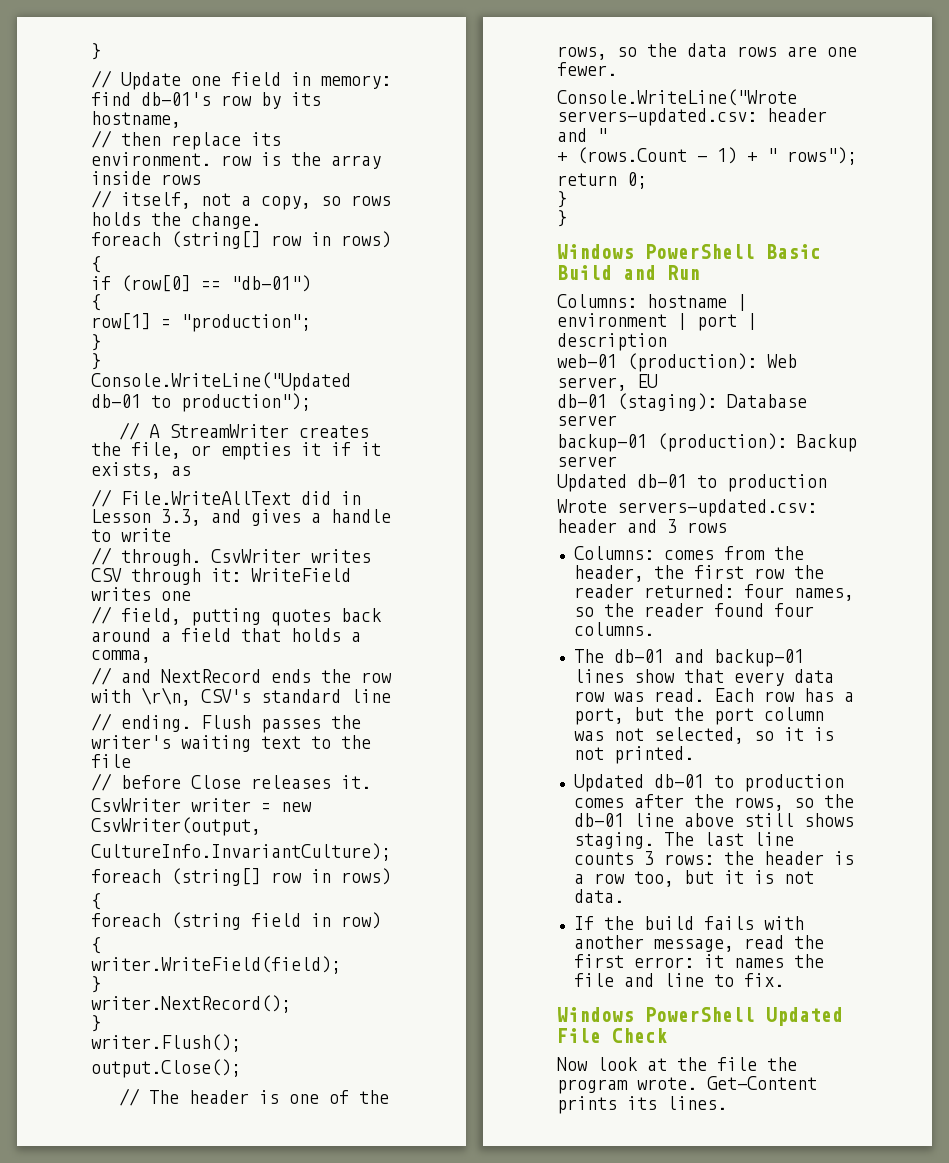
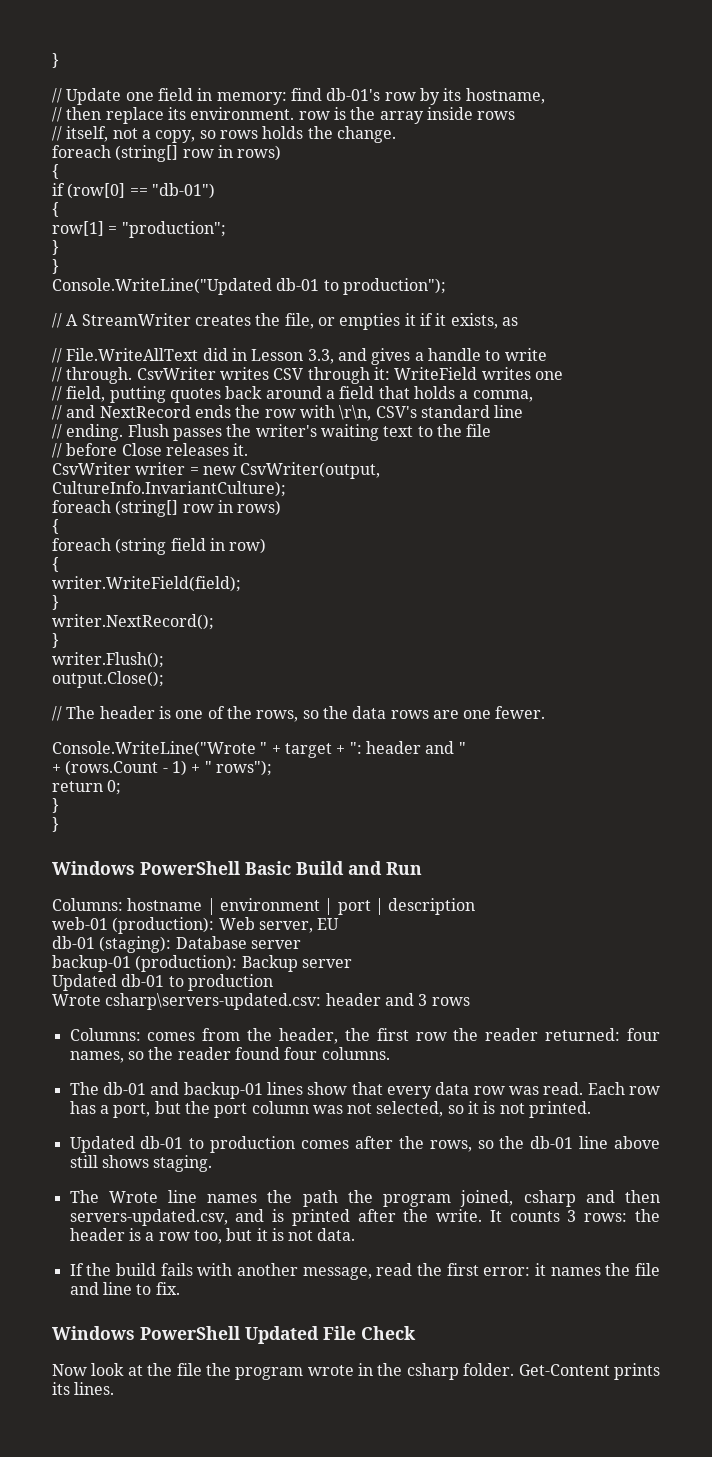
[557,108,757,126] servers-updated.csv: -> [260,742,362,758] " + target + ":
[617,499,817,517] servers-updated.csv: -> [105,993,322,1010] csharp\servers-updated.csv:
[663,832,794,846] The last line -> [69,1190,661,1207] [69,1209,502,1226] // The Wrote line names the path the program joined, csharp and then servers-updated.csv, and is printed after the write. It
[637,1077,697,1090] wrote. -> [307,1363,515,1380] wrote in the csharp folder.

